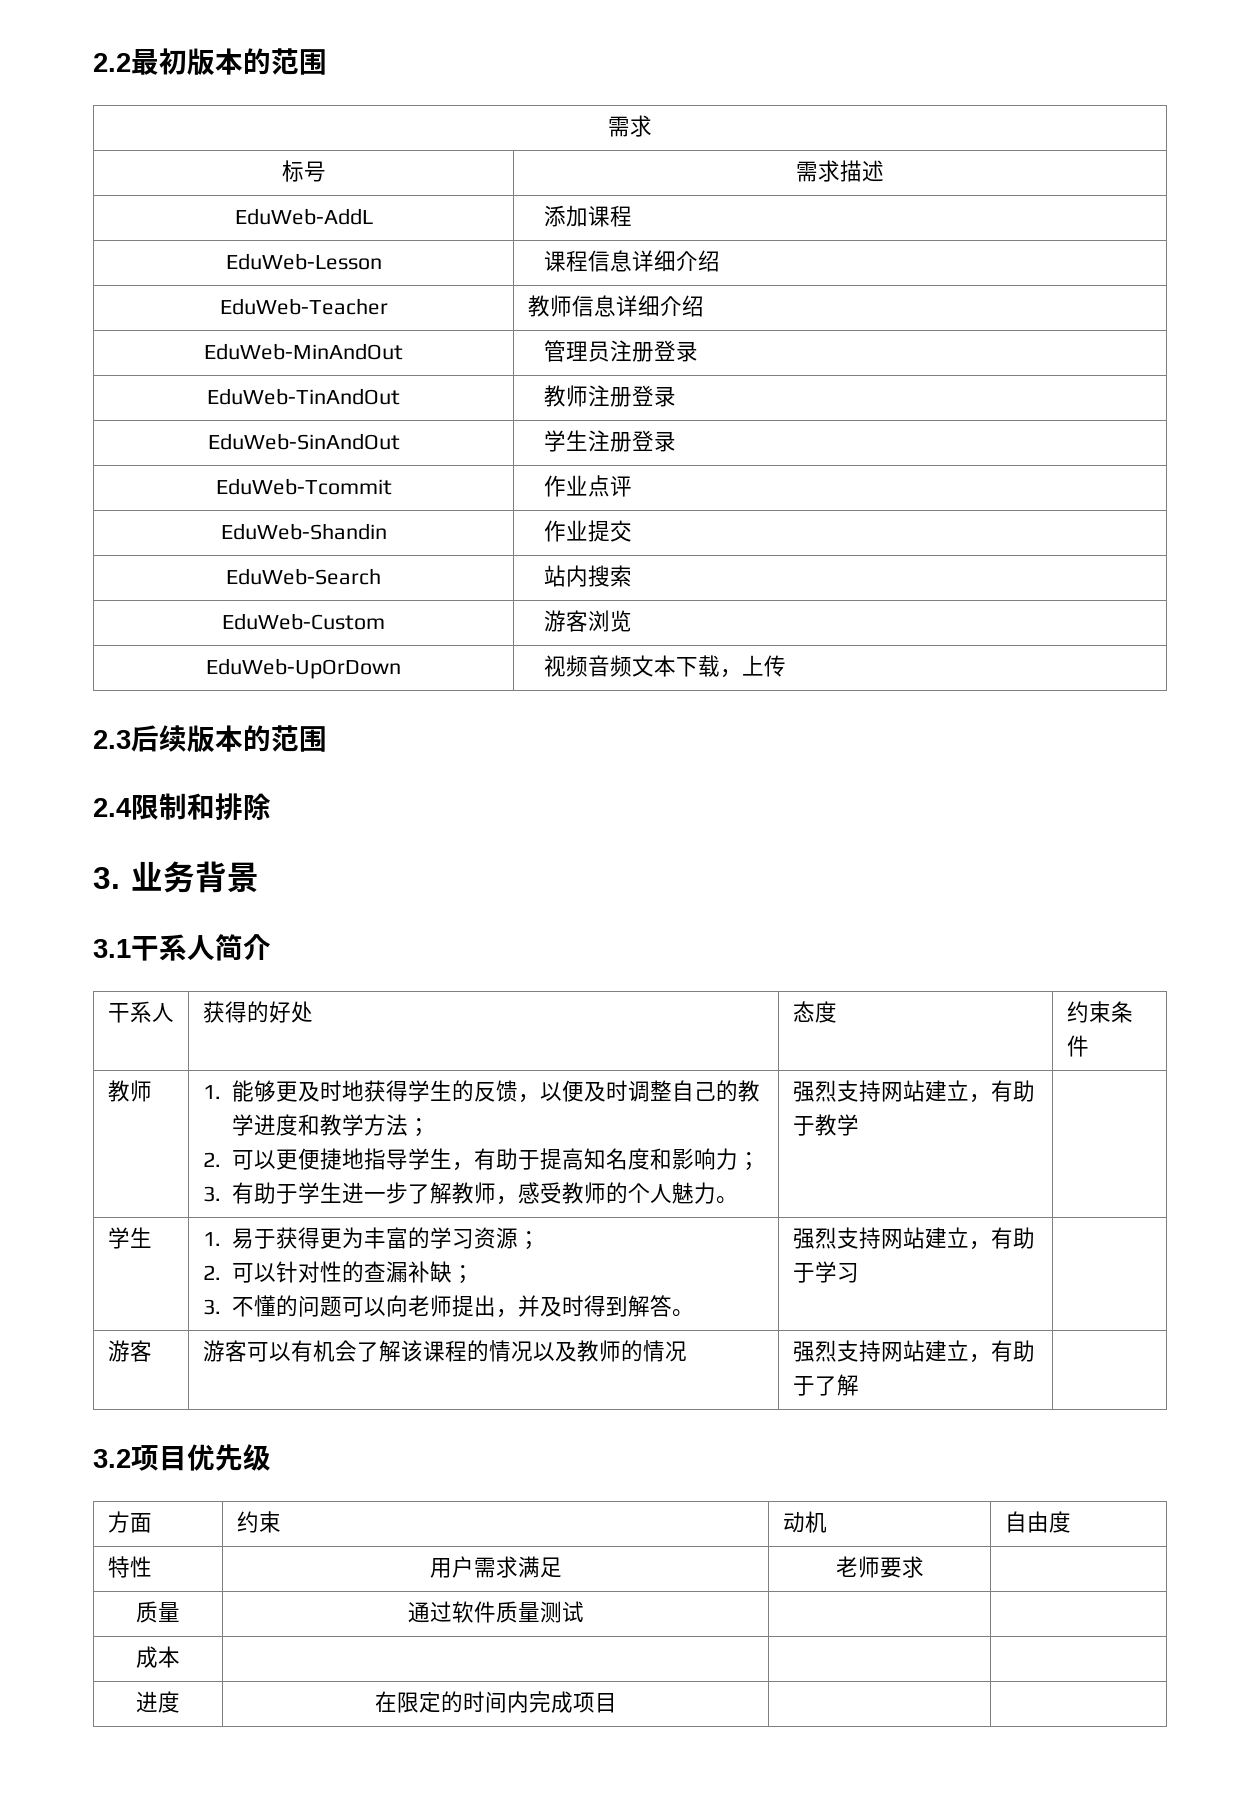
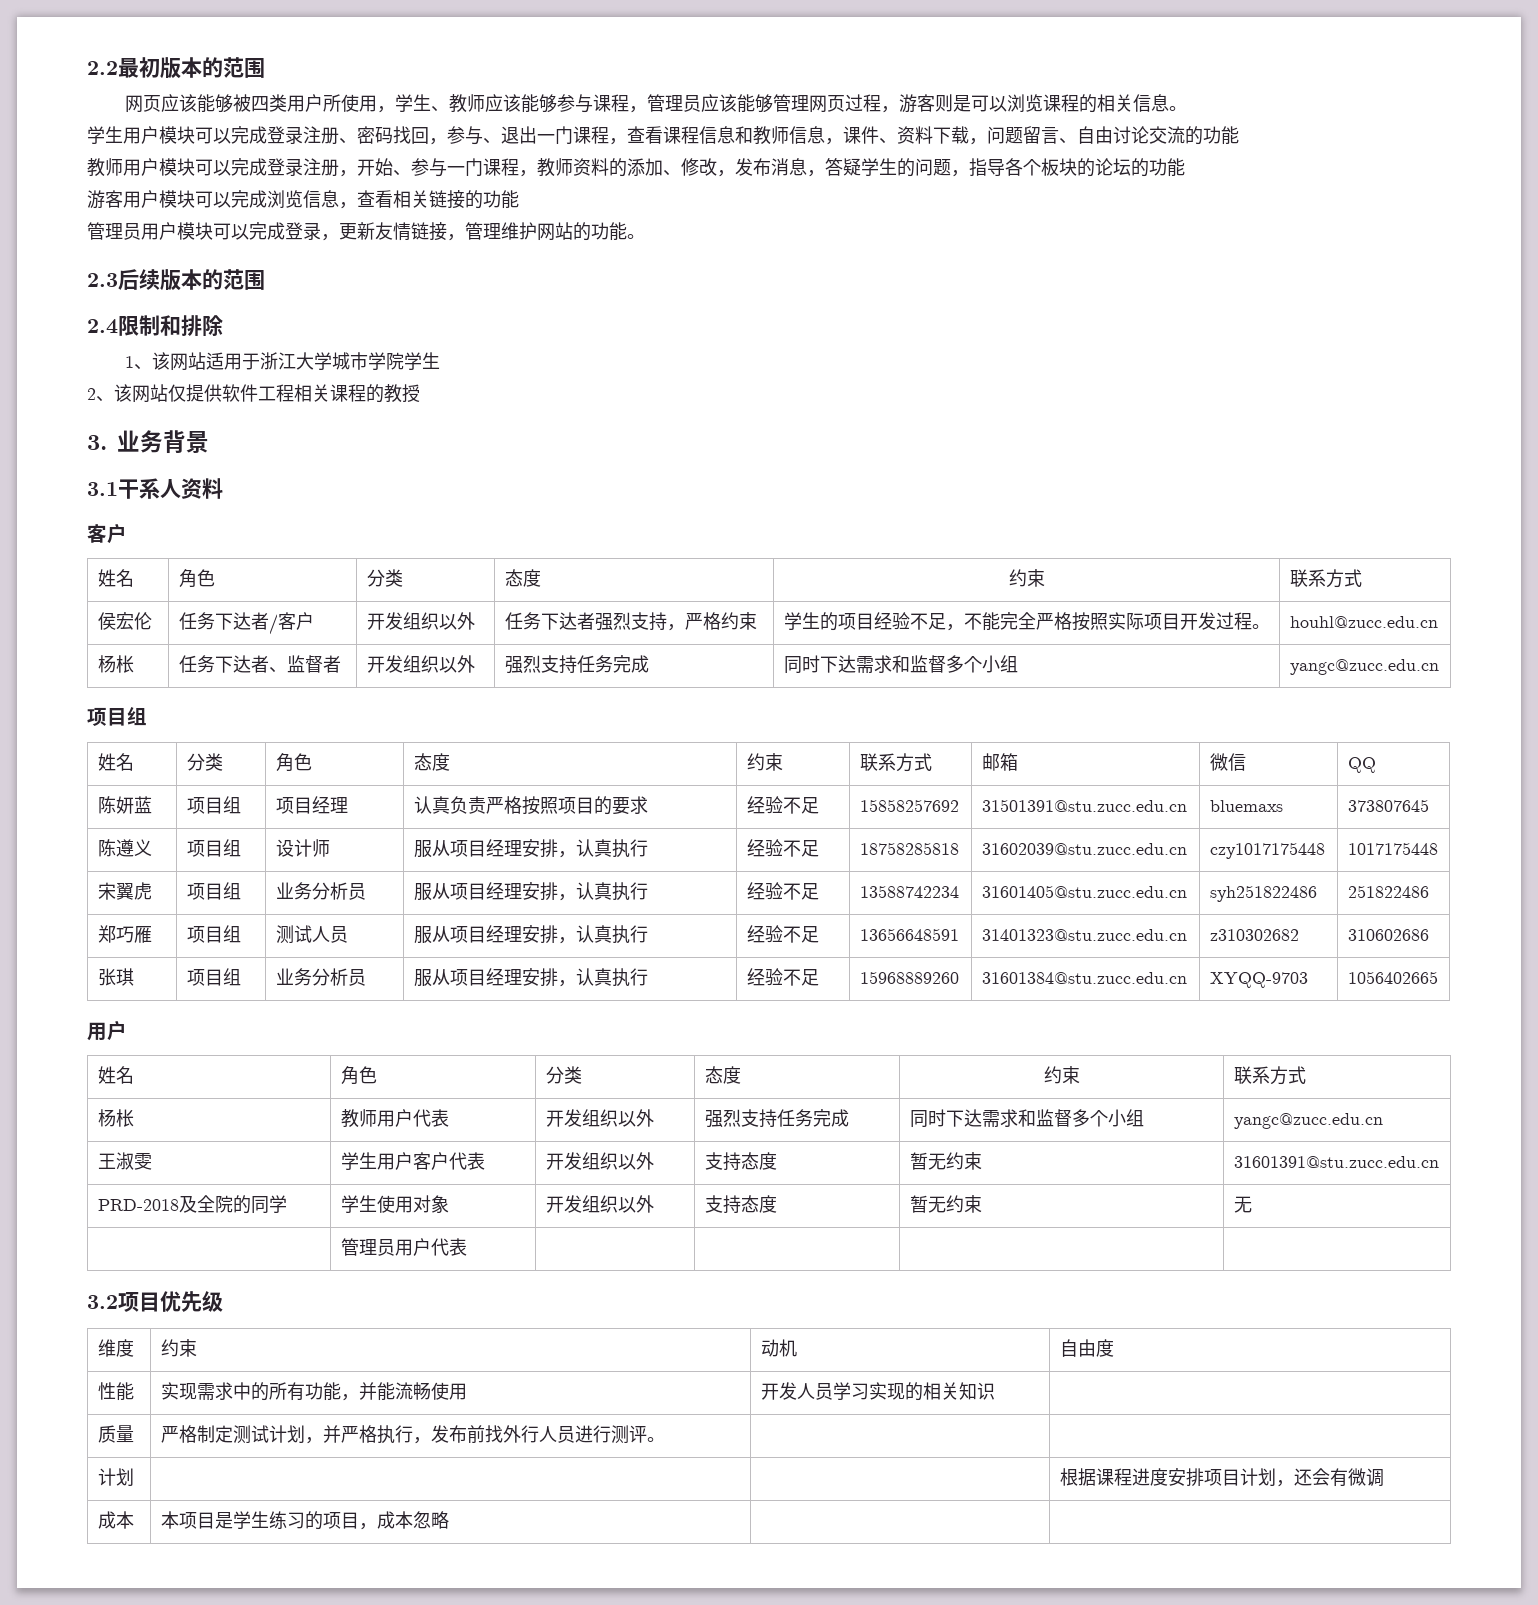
[608,115,652,137] [281,160,326,182] [796,160,884,182] [234,208,373,225] [544,205,633,227] [225,253,382,270] [544,250,721,272] [219,298,388,315] [527,295,704,317] [204,343,403,360] [544,340,699,362] [207,388,400,405] [544,385,677,407] [207,433,400,450] [544,430,677,452] [215,478,392,495] [544,475,633,497] [220,523,387,540] [544,520,633,542] [226,568,381,585] [544,565,633,587] [222,613,385,630] [544,610,633,632] [206,658,401,679] [544,655,787,678] // 需求 // 标号 | 需求描述 // EduWeb-AddL | 添加课程 // EduWeb-Lesson | 课程信息详细介绍 // EduWeb-Teacher | 教师信息详细介绍 // EduWeb-MinAndOut | 管理员注册登录 // EduWeb-TinAndOut | 教师注册登录 // EduWeb-SinAndOut | 学生注册登录 // EduWeb-Tcommit | 作业点评 // EduWeb-Shandin | 作业提交 // EduWeb-Search | 站内搜索 // EduWeb-Custom | 游客浏览 // EduWeb-UpOrDown | 视频音频文本下载，上传 -> [124,94,1187,113] [87,126,1239,145] [87,158,1185,177] [87,190,519,209] [87,222,645,241] // 网页应该能够被四类用户所使用，学生、教师应该能够参与课程，管理员应该能够管理网页过程，游客则是可以浏览课程的相关信息。 // 学生用户模块可以完成登录注册、密码找回，参与、退出一门课程，查看课程信息和教师信息，课件、资料下载，问题留言、自由讨论交流的功能 // 教师用户模块可以完成登录注册，开始、参与一门课程，教师资料的添加、修改，发布消息，答疑学生的问题，指导各个板块的论坛的功能 // 游客用户模块可以完成浏览信息，查看相关链接的功能 // 管理员用户模块可以完成登录，更新友情链接，管理维护网站的功能。
(271, 806) none -> [124,352,440,371] [87,384,420,403] // 1、该网站适用于浙江大学城市学院学生 // 2、该网站仅提供软件工程相关课程的教授
[215,934,271,961] [107,1001,174,1023] [202,1001,313,1023] [792,1001,837,1023] [1066,1001,1133,1023] [1066,1035,1089,1057] [107,1080,152,1102] [202,1080,760,1103] [231,1114,430,1137] [202,1148,760,1171] [202,1182,738,1205] [792,1080,1035,1103] [792,1114,859,1136] [107,1227,152,1249] [202,1227,540,1250] [202,1261,474,1284] [202,1295,694,1318] [792,1227,1035,1250] [792,1261,859,1283] [107,1340,152,1362] [202,1340,687,1362] [792,1340,1035,1363] [792,1374,859,1396] 简介 // 干系人 | 获得的好处 | 态度 | 约束条件 // 教师 | 1.能够更及时地获得学生的反馈，以便及时调整自己的教学进度和教学方法； // 2.可以更便捷地指导学生，有助于提高知名度和影响力； // 3.有助于学生进一步了解教师，感受教师的个人魅力。 | 强烈支持网站建立，有助于教学 | // 学生 | 1.易于获得更为丰富的学习资源； // 2.可以针对性的查漏补缺； // 3.不懂的问题可以向老师提出，并及时得到解答。 | 强烈支持网站建立，有助于学习 | // 游客 | 游客可以有机会了解该课程的情况以及教师的情况 | 强烈支持网站建立，有助于了解 -> [181,478,223,499] [87,523,127,544] [97,569,134,587] [178,569,215,588] [366,569,403,587] [504,569,541,587] [1008,569,1045,587] [1289,569,1362,588] [97,612,152,630] [178,612,314,635] [366,612,475,630] [504,612,757,631] [783,612,1270,631] [1289,616,1438,628] [97,655,134,673] [178,655,341,673] [366,655,475,673] [504,655,649,674] [783,655,1018,674] [1289,659,1439,675] [87,707,147,726] [97,753,134,771] [186,753,223,771] [275,753,312,772] [413,753,450,771] [746,753,783,771] [859,753,932,772] [981,753,1018,771] [1209,753,1246,771] [1347,757,1376,773] [97,796,152,814] [186,796,241,814] [275,796,348,814] [413,796,648,815] [746,796,819,814] [859,799,959,812] [981,799,1187,812] [1209,800,1283,812] [1347,799,1429,812] [97,839,152,857] [186,839,241,857] [275,839,330,857] [413,839,648,858] [746,839,819,857] [859,842,959,855] [981,843,1187,855] [1209,842,1325,859] [1347,842,1438,855] [97,882,152,900] [186,882,241,900] [275,882,366,900] [413,882,648,901] [746,882,819,900] [859,885,959,898] [981,885,1187,898] [1209,885,1317,902] [1347,885,1429,898] [97,925,152,943] [186,925,241,943] [275,925,348,944] [413,925,648,944] [746,925,819,943] [859,928,959,941] [981,929,1187,941] [1209,929,1299,941] [1347,929,1429,941] [97,968,134,986] [186,968,241,986] [275,968,366,986] [413,968,648,987] [746,968,819,986] [859,971,959,984] [981,972,1187,984] [1209,972,1308,988] [1347,971,1438,984] [87,1020,127,1041] [97,1066,134,1084] [340,1066,377,1085] [545,1066,582,1084] [704,1066,741,1084] [1043,1066,1080,1084] [1233,1066,1306,1085] [97,1109,134,1127] [340,1109,449,1128] [545,1109,654,1127] [704,1109,849,1128] [909,1109,1144,1128] [1233,1113,1383,1129] [97,1152,152,1170] [340,1152,485,1170] [545,1152,654,1170] [704,1152,777,1171] [909,1152,982,1170] [1233,1156,1439,1168] [97,1195,287,1214] [340,1195,449,1213] [545,1195,654,1213] [704,1195,777,1214] [909,1195,982,1213] [1233,1196,1252,1213] [340,1238,467,1256] 资料 // 客户 // 姓名 | 角色 | 分类 | 态度 | 约束 | 联系方式 // 侯宏伦 | 任务下达者/客户 | 开发组织以外 | 任务下达者强烈支持，严格约束 | 学生的项目经验不足，不能完全严格按照实际项目开发过程。 | houhl@zucc.edu.cn // 杨枨 | 任务下达者、监督者 | 开发组织以外 | 强烈支持任务完成 | 同时下达需求和监督多个小组 | yangc@zucc.edu.cn // 项目组 // 姓名 | 分类 | 角色 | 态度 | 约束 | 联系方式 | 邮箱 | 微信 | QQ // 陈妍蓝 | 项目组 | 项目经理 | 认真负责严格按照项目的要求 | 经验不足 | 15858257692 | 31501391@stu.zucc.edu.cn | bluemaxs | 373807645 // 陈遵义 | 项目组 | 设计师 | 服从项目经理安排，认真执行 | 经验不足 | 18758285818 | 31602039@stu.zucc.edu.cn | czy1017175448 | 1017175448 // 宋翼虎 | 项目组 | 业务分析员 | 服从项目经理安排，认真执行 | 经验不足 | 13588742234 | 31601405@stu.zucc.edu.cn | syh251822486 | 251822486 // 郑巧雁 | 项目组 | 测试人员 | 服从项目经理安排，认真执行 | 经验不足 | 13656648591 | 31401323@stu.zucc.edu.cn | z310302682 | 310602686 // 张琪 | 项目组 | 业务分析员 | 服从项目经理安排，认真执行 | 经验不足 | 15968889260 | 31601384@stu.zucc.edu.cn | XYQQ-9703 | 1056402665 // 用户 // 姓名 | 角色 | 分类 | 态度 | 约束 | 联系方式 // 杨枨 | 教师用户代表 | 开发组织以外 | 强烈支持任务完成 | 同时下达需求和监督多个小组 | yangc@zucc.edu.cn // 王淑雯 | 学生用户客户代表 | 开发组织以外 | 支持态度 | 暂无约束 | 31601391@stu.zucc.edu.cn // PRD-2018及全院的同学 | 学生使用对象 | 开发组织以外 | 支持态度 | 暂无约束 | 无 // | 管理员用户代表 | | |
[107,1511,152,1533] 方面 -> [97,1339,134,1357] 维度
[107,1556,152,1578] [429,1556,562,1578] [835,1556,924,1578] [136,1601,180,1623] [407,1601,584,1623] [136,1646,180,1668] [136,1691,180,1713] [374,1691,617,1713] 特性 | 用户需求满足 | 老师要求 | // 质量 | 通过软件质量测试 | | // 成本 | | | // 进度 | 在限定的时间内完成项目 -> [97,1382,134,1401] [160,1382,467,1401] [760,1382,995,1401] [97,1425,134,1443] [160,1425,665,1444] [97,1468,134,1486] [1059,1468,1384,1487] [97,1511,134,1529] [160,1511,449,1530] 性能 | 实现需求中的所有功能，并能流畅使用 | 开发人员学习实现的相关知识 | // 质量 | 严格制定测试计划，并严格执行，发布前找外行人员进行测评。 | | // 计划 | | | 根据课程进度安排项目计划，还会有微调 // 成本 | 本项目是学生练习的项目，成本忽略

